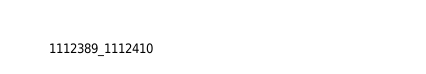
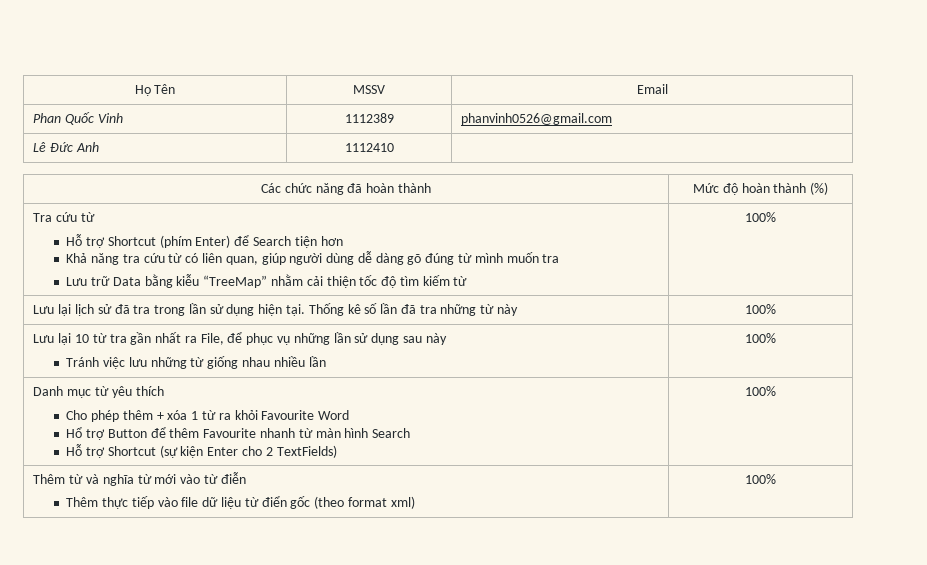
[49,43,153,57] 1112389_1112410 -> [134,84,176,96] [353,85,385,94] [636,84,668,94] [33,112,124,125] [344,113,394,123] [461,113,613,125] [33,142,100,152] [344,143,394,152] [261,183,431,195] [692,182,829,195] [33,212,96,222] [66,234,343,248] [66,251,560,265] [66,274,468,288] [745,212,776,222] [33,303,519,316] [745,304,776,314] [33,332,447,345] [66,356,326,369] [745,333,776,343] [33,386,164,398] [66,410,350,422] [66,427,411,440] [66,444,337,458] [745,386,776,396] [33,472,246,486] [66,496,415,509] [745,474,776,484] Họ Tên | MSSV | Email // Phan Quốc Vinh | 1112389 | phanvinh0526@gmail.com // Lê Đức Anh | 1112410 | // Các chức năng đã hoàn thành | Mức độ hoàn thành (%) // Tra cứu từ // Hỗ trợ Shortcut (phím Enter) để Search tiện hơn // Khả năng tra cứu từ có liên quan, giúp người dùng dễ dàng gõ đúng từ mình muốn tra // Lưu trữ Data bằng kiễu “TreeMap” nhằm cải thiện tốc độ tìm kiếm từ | 100% // Lưu lại lịch sử đã tra trong lần sử dụng hiện tại. Thống kê số lần đã tra những từ này | 100% // Lưu lại 10 từ tra gần nhất ra File, để phục vụ những lần sử dụng sau này // Tránh việc lưu những từ giống nhau nhiều lần | 100% // Danh mục từ yêu thích // Cho phép thêm + xóa 1 từ ra khỏi Favourite Word // Hổ trợ Button để thêm Favourite nhanh từ màn hình Search // Hỗ trợ Shortcut (sự kiện Enter cho 2 TextFields) | 100% // Thêm từ và nghĩa từ mới vào từ điễn // Thêm thực tiếp vào file dữ liệu từ điển gốc (theo format xml) | 100%

